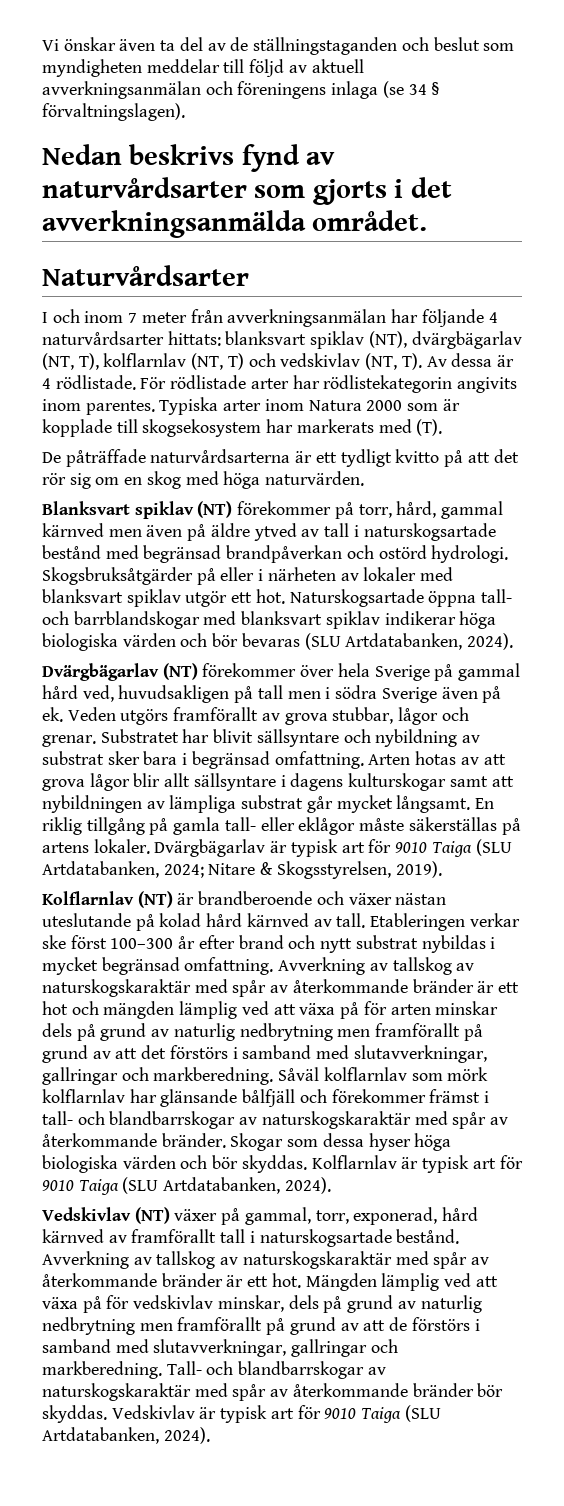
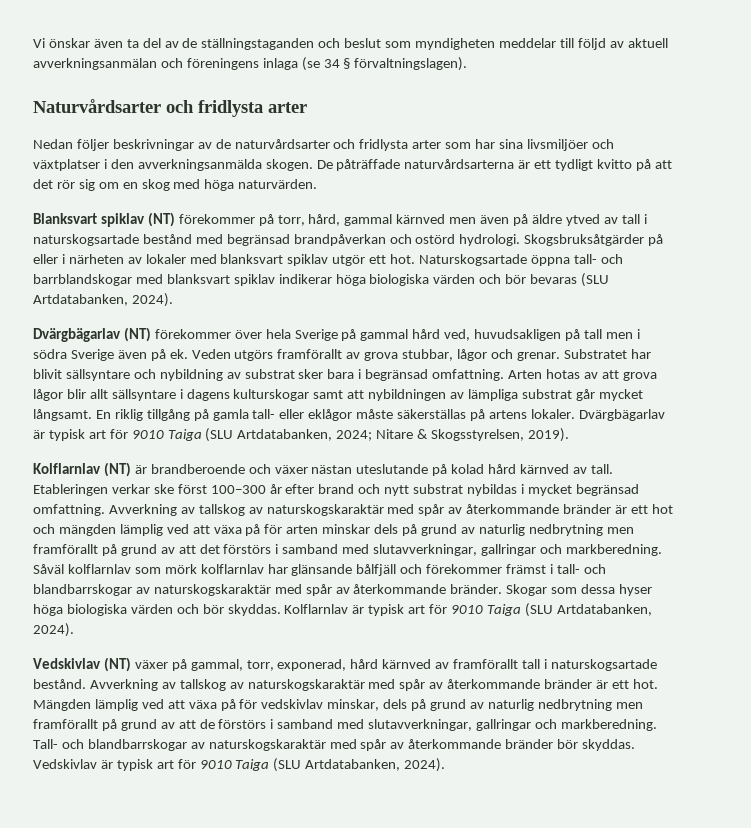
[42,144,336,172] [42,177,452,205] [42,210,428,238] [42,265,249,286] [42,309,498,327] [42,331,522,349] [42,353,514,370] [42,375,518,393] [42,397,460,415] [42,419,443,437] Nedan beskrivs fynd av naturvårdsarter som gjorts i det avverkningsanmälda området. // Naturvårdsarter // I och inom 7 meter från avverkningsanmälan har följande 4 naturvårdsarter hittats: blanksvart spiklav (NT), dvärgbägarlav (NT, T), kolflarnlav (NT, T) och vedskivlav (NT, T). Av dessa är 4 rödlistade. För rödlistade arter har rödlistekategorin angivits inom parentes. Typiska arter inom Natura 2000 som är kopplade till skogsekosystem har markerats med (T). // -> [33,99,307,117] [33,139,614,151] [33,159,313,171] Naturvårdsarter och fridlysta arter // Nedan följer beskrivningar av de naturvårdsarter och fridlysta arter som har sina livsmiljöer och växtplatser i den avverkningsanmälda skogen.

